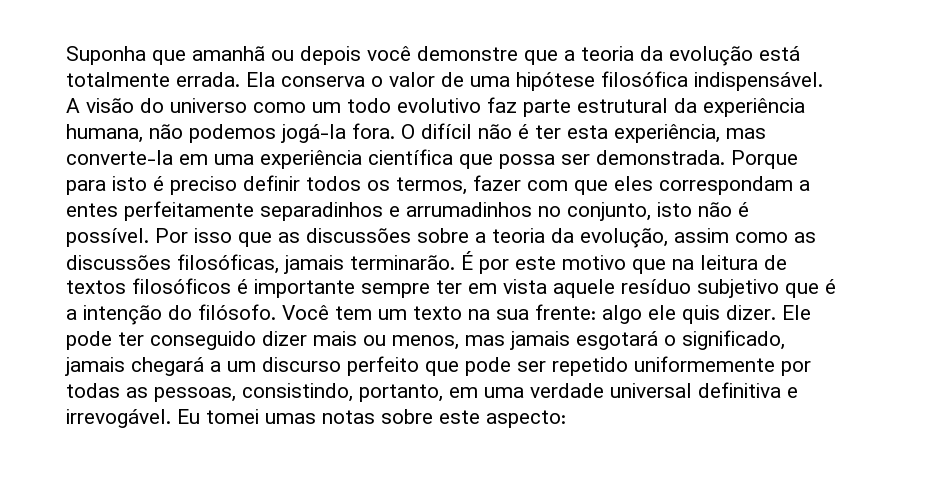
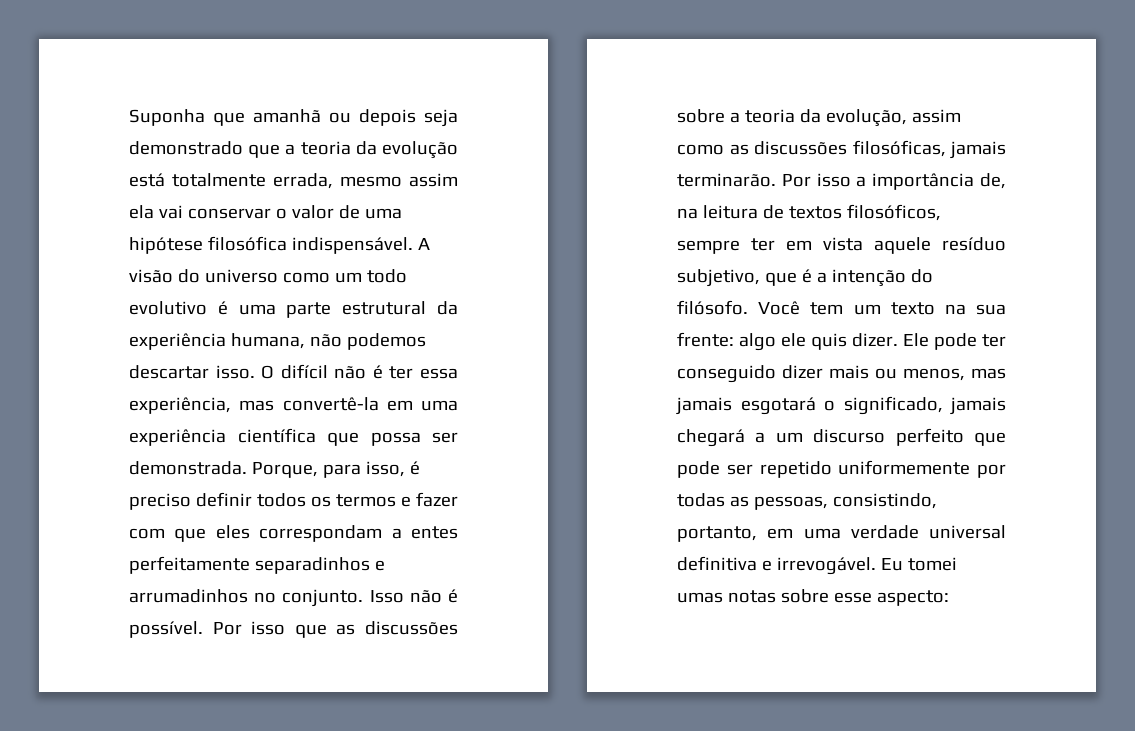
[367,46,518,61] você demonstre -> [424,109,458,127] [129,141,243,155] seja demonstrado
[176,72,365,87] errada. Ela conserva -> [273,173,458,189] [129,205,271,219] errada, mesmo assim ela vai conservar
[487,97,517,113] faz -> [217,301,276,315] é uma
[281,123,395,143] jogá-la fora. -> [129,365,255,379] descartar isso.
[567,125,608,139] esta -> [420,368,458,379] essa
[66,150,173,165] converte-la -> [282,397,379,411] convertê-la
[731,150,798,169] [66,176,147,195] Porque para isto -> [251,461,405,478] Porque, para isso,
[396,177,467,195] termos, -> [336,494,411,507] termos e
[567,202,692,221] conjunto, isto -> [282,589,404,607] conjunto. Isso
[461,251,666,274] É por este motivo que -> [781,173,1006,190] Por isso a importância de,
[132,278,355,298] filosóficos é importante -> [846,204,941,221] filosóficos,
[697,279,779,298] subjetivo -> [677,269,760,287] subjetivo,
[439,410,480,424] este -> [833,592,872,603] esse

